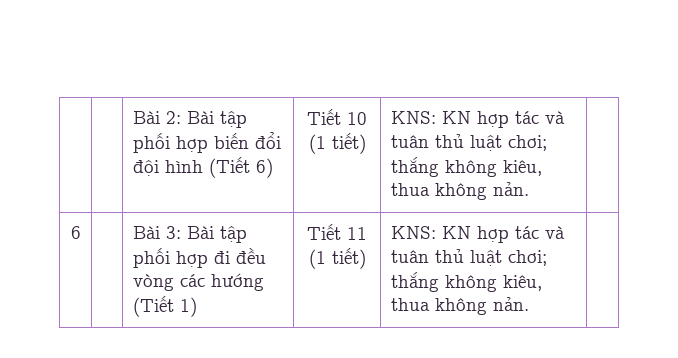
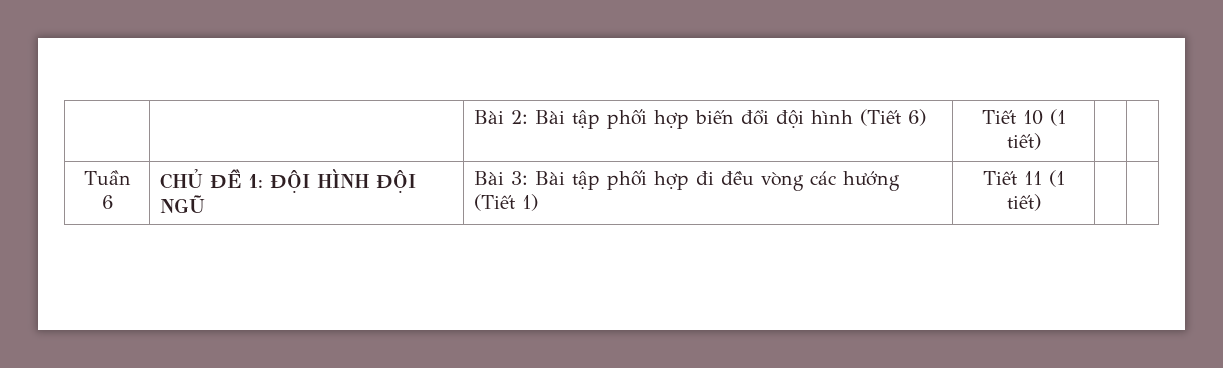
[390,111,565,128] [390,134,547,151] [390,156,542,177] [390,182,529,200] [70,226,81,239] KNS: KN hợp tác và tuân thủ luật chơi; thắng không kiêu, thua không nản. | // 6 | -> [83,170,131,185] [101,195,113,209] [159,169,416,193] [159,195,205,213] | // Tuần 6 | CHỦ ĐỀ 1: ĐỘI HÌNH ĐỘI NGŨ
[390,226,565,243] [390,249,547,266] [390,271,542,292] [390,297,529,315] KNS: KN hợp tác và tuân thủ luật chơi; thắng không kiêu, thua không nản. -> (1041, 202) none

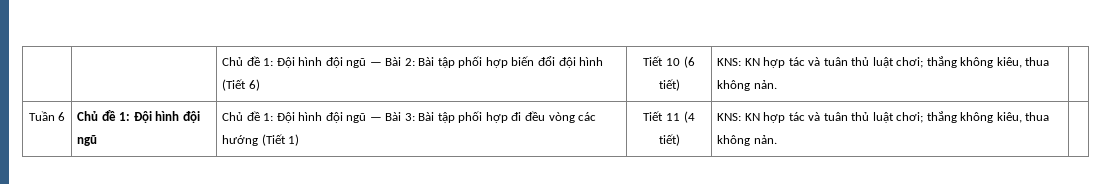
(473, 117) | | -> [222,56,382,68] | | Chủ đề 1: Đội hình đội ngũ —
[1049,109,1066,126] [1006,133,1041,150] [83,170,131,185] [101,195,113,209] [159,169,416,193] [159,195,205,213] (1 tiết) | | // Tuần 6 | CHỦ ĐỀ 1: ĐỘI HÌNH ĐỘI NGŨ | -> [683,56,695,68] [658,79,680,91] [717,56,1050,68] [717,80,777,91] [28,111,66,121] [77,110,200,123] [77,135,98,146] [222,111,382,123] (6 tiết) | KNS: KN hợp tác và tuân thủ luật chơi; thắng không kiêu, thua không nản. | // Tuần 6 | Chủ đề 1: Đội hình đội ngũ | Chủ đề 1: Đội hình đội ngũ —
[1048,170,1065,187] [1006,194,1041,211] (1 tiết) | -> [683,111,695,123] [658,134,680,146] [717,111,1050,123] [717,135,777,146] (4 tiết) | KNS: KN hợp tác và tuân thủ luật chơi; thắng không kiêu, thua không nản.

